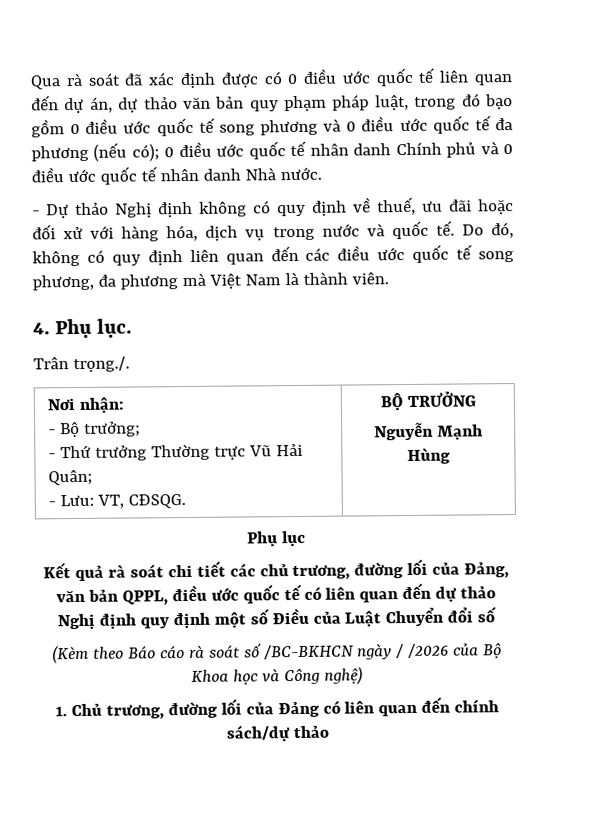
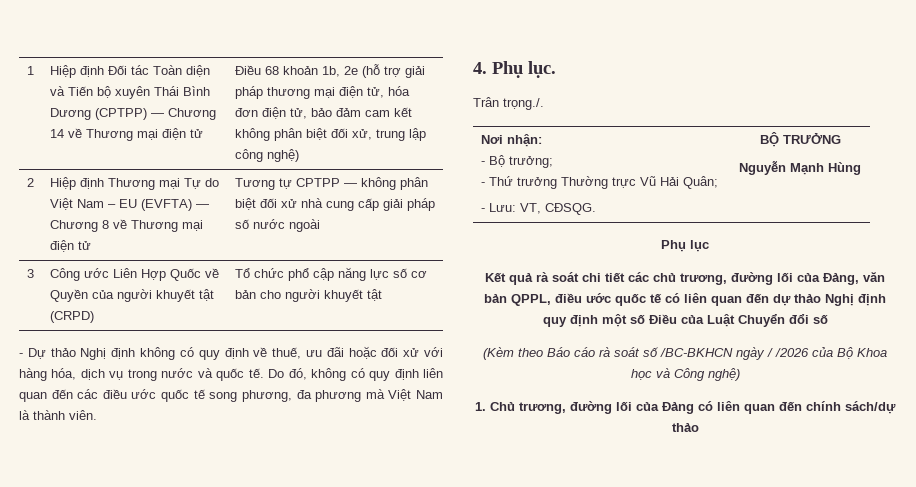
[30,67,513,90] [31,93,513,114] [31,115,514,138] [31,140,513,162] [31,166,322,185] Qua rà soát đã xác định được có 0 điều ước quốc tế liên quan đến dự án, dự thảo văn bản quy phạm pháp luật, trong đó bạo gồm 0 điều ước quốc tế song phương và 0 điều ước quốc tế đa phương (nếu có); 0 điều ước quốc tế nhân danh Chính phủ và 0 điều ước quốc tế nhân danh Nhà nước. -> [26,66,34,75] [49,65,210,78] [49,86,210,99] [49,108,216,120] [49,128,203,141] [234,64,425,78] [234,86,410,99] [234,107,412,119] [234,128,426,141] [234,149,299,162] [26,178,34,187] [49,177,219,190] [49,198,209,211] [49,219,203,232] [49,240,91,252] [234,177,428,190] [234,198,435,211] [234,219,320,232] [26,269,34,278] [49,268,219,281] [49,289,214,302] [49,311,94,323] [234,267,427,281] [234,289,382,302] 1 | Hiệp định Đối tác Toàn diện và Tiến bộ xuyên Thái Bình Dương (CPTPP) — Chương 14 về Thương mại điện tử | Điều 68 khoản 1b, 2e (hỗ trợ giải pháp thương mại điện tử, hóa đơn điện tử, bảo đảm cam kết không phân biệt đối xử, trung lập công nghệ) // 2 | Hiệp định Thương mại Tự do Việt Nam – EU (EVFTA) — Chương 8 về Thương mại điện tử | Tương tự CPTPP — không phân biệt đối xử nhà cung cấp giải pháp số nước ngoài // 3 | Công ước Liên Hợp Quốc về Quyền của người khuyết tật (CRPD) | Tổ chức phổ cập năng lực số cơ bản cho người khuyết tật

